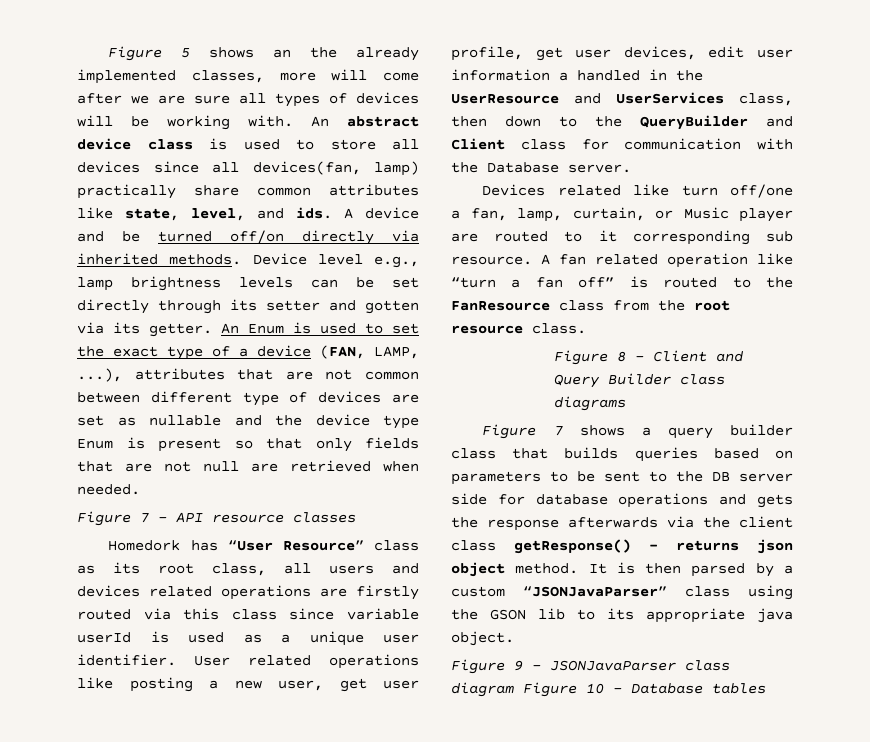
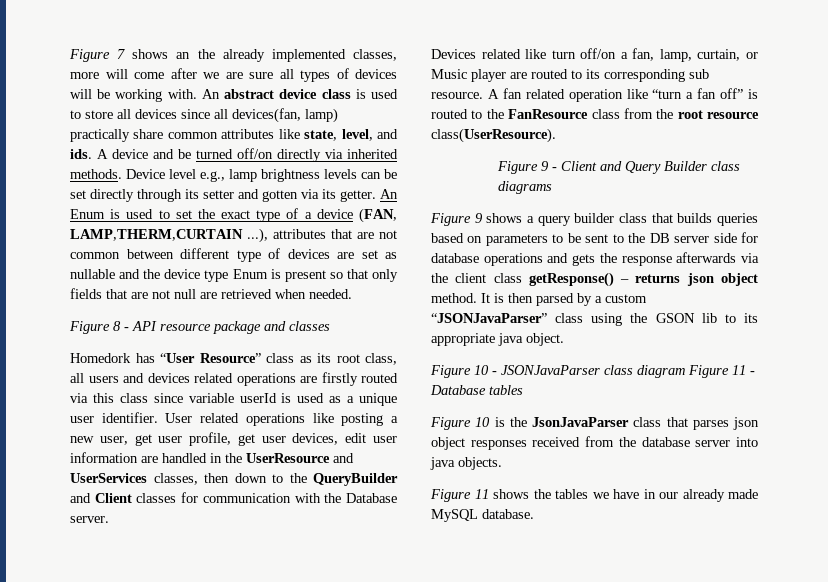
[108,46,191,61] Figure 5 -> [69,49,126,62] Figure 7
[374,346,419,359] LAMP, -> [70,229,243,241] LAMP,THERM,CURTAIN
[140,513,149,523] 7 -> [113,321,121,331] 8
(284, 518) none -> [213,321,286,334] package and
[559,72,568,81] a -> [141,456,158,463] are
[739,93,793,106] class, -> [153,473,198,485] classes,
[520,139,566,150] class -> [136,493,177,503] classes
[730,184,793,198] off/one -> [580,48,617,59] off/on
[598,230,617,242] it -> [586,69,600,79] its
[532,323,586,334] [553,350,626,365] class. // Figure 8 -> [431,128,556,143] [496,161,549,174] class(UserResource). // Figure 9
[553,426,563,436] 7 -> [474,213,483,223] 9
[514,660,523,671] 9 -> [474,365,489,375] 10
[586,683,604,694] 10 -> [732,365,746,375] 11
(766, 688) none -> [430,417,759,430] [431,436,758,450] [430,457,502,470] [430,489,758,502] [431,509,534,522] // Figure 10 is the JsonJavaParser class that parses json object responses received from the database server into java objects. // Figure 11 shows the tables we have in our already made MySQL database.

